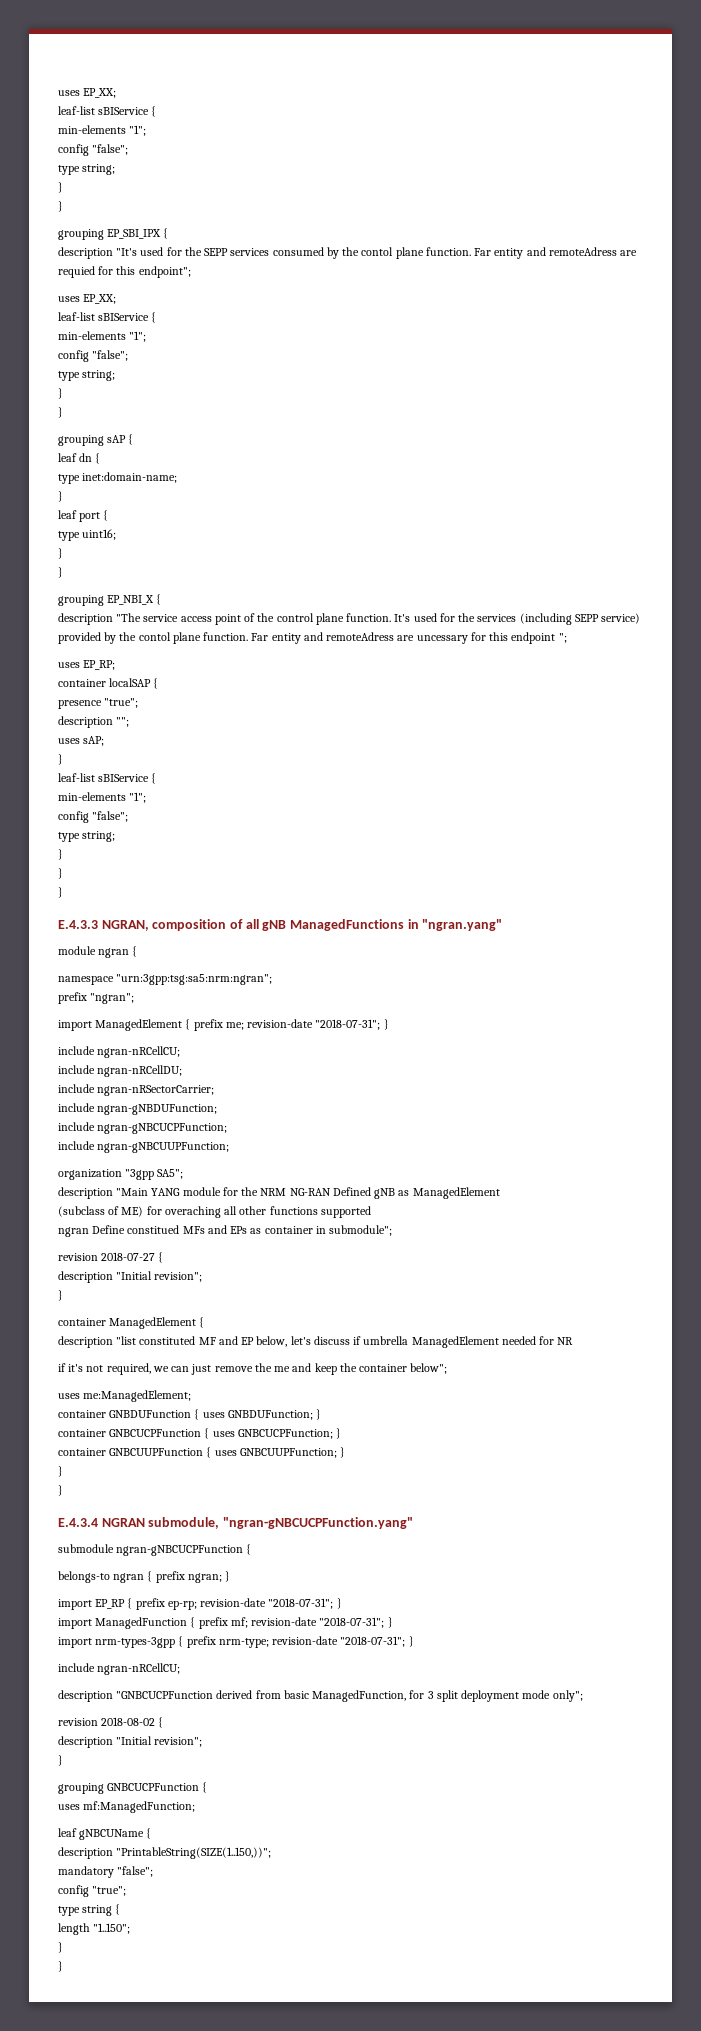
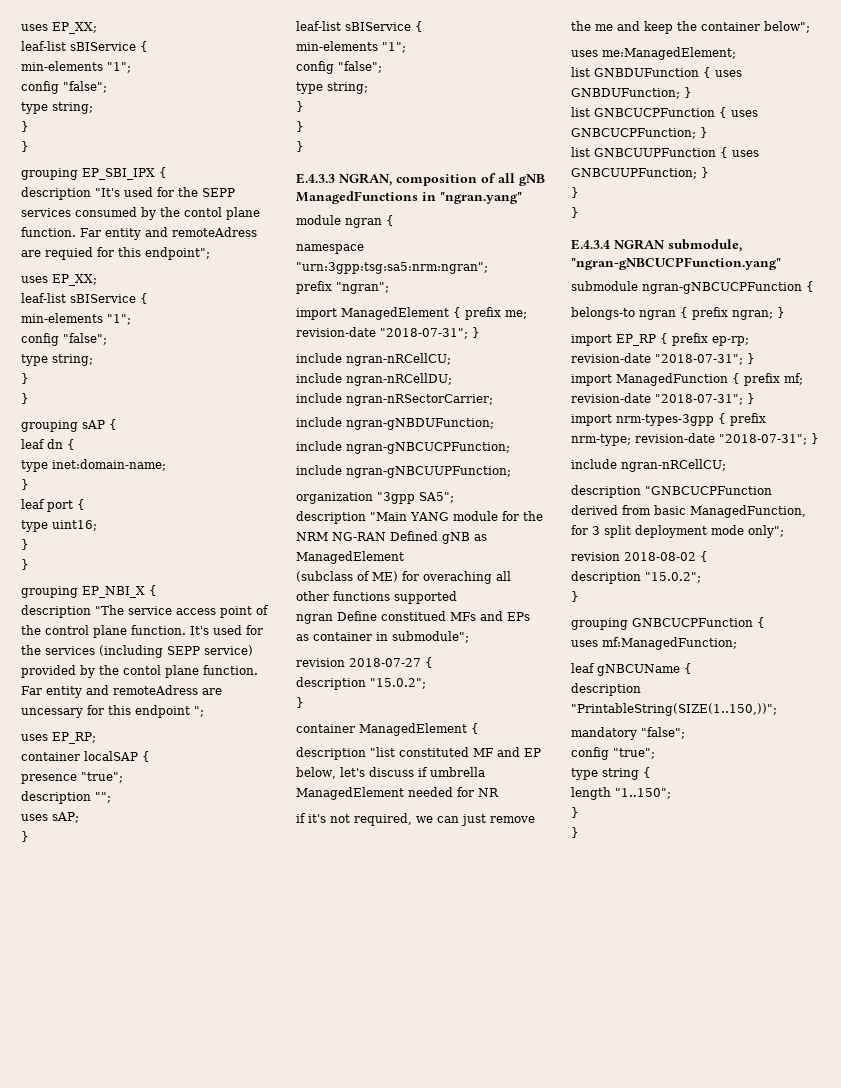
[116,1271,203,1282] "Initial revision"; -> [370,678,426,689] "15.0.2";
[58,1410,106,1418] container -> [571,67,590,77] list
[58,1429,106,1437] container -> [571,107,590,117] list
[58,1448,106,1456] container -> [571,147,590,157] list
[116,1736,203,1747] "Initial revision"; -> [645,572,701,583] "15.0.2";

